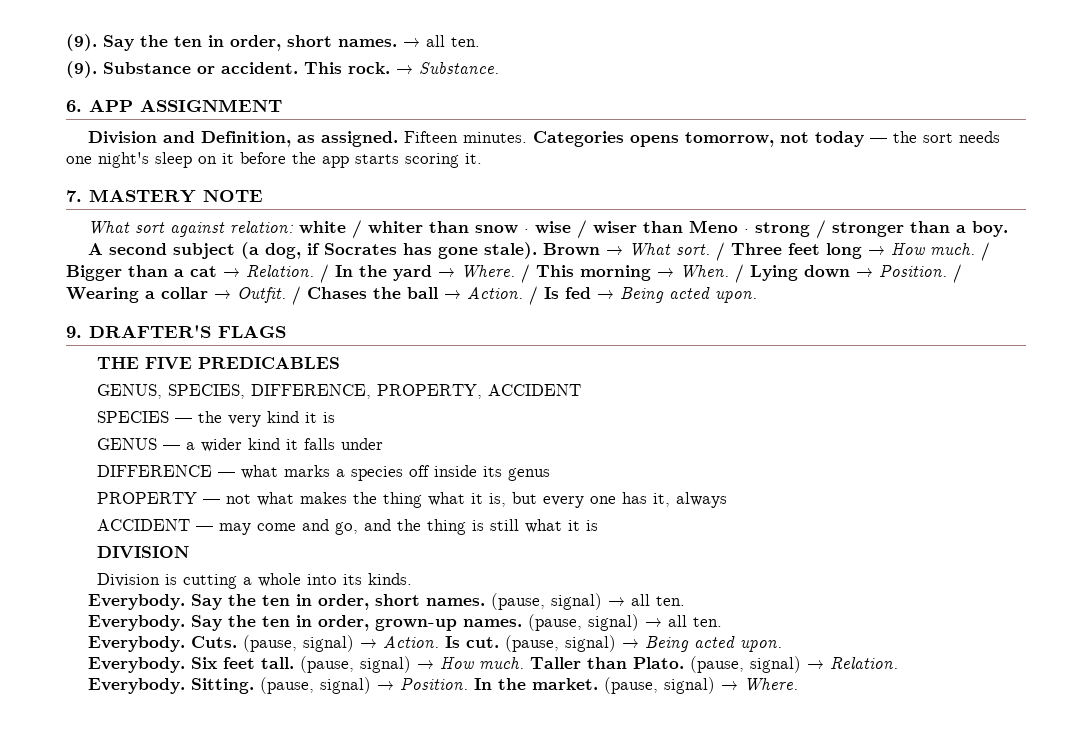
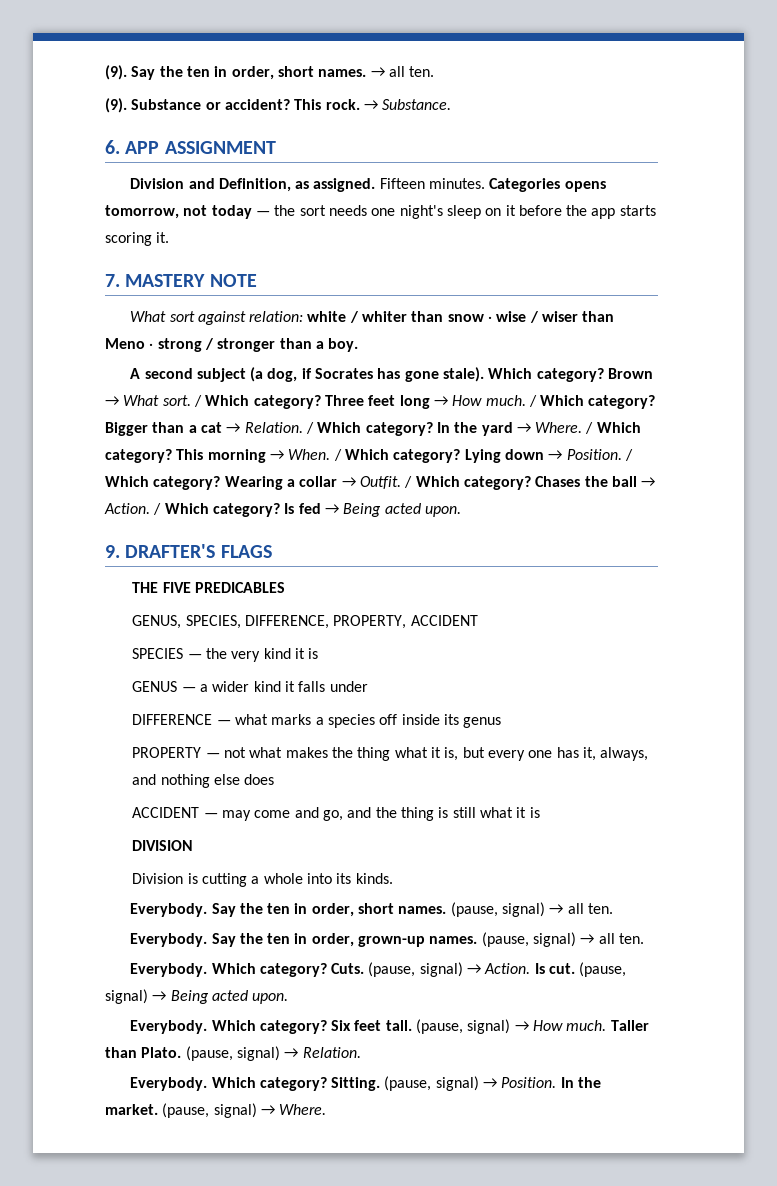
[221,62,298,74] accident. -> [224,99,290,110] accident?
(538, 250) none -> [488,368,604,382] Which category?
(726, 251) none -> [205,395,321,409] Which category?
(991, 251) none -> [540,395,656,409] Which category?
(329, 273) none -> [317,422,433,436] Which category?
(530, 273) none -> [596,422,641,433] [105,449,172,463] Which category?
(744, 273) none -> [344,449,461,463] Which category?
(962, 273) none -> [105,476,221,490] Which category?
(301, 295) none -> [415,476,531,490] Which category?
(538, 295) none -> [164,503,280,517] Which category?
[675,492,727,508] always -> [600,747,649,761] [132,774,275,788] always, and nothing else does
(186, 644) none -> [211,963,327,977] Which category?
(186, 665) none -> [211,1020,327,1034] Which category?
(186, 686) none -> [211,1077,327,1091] Which category?

